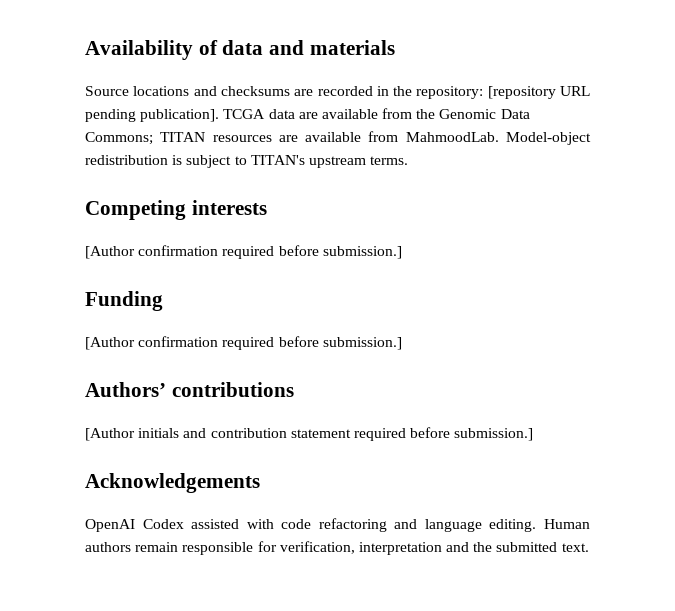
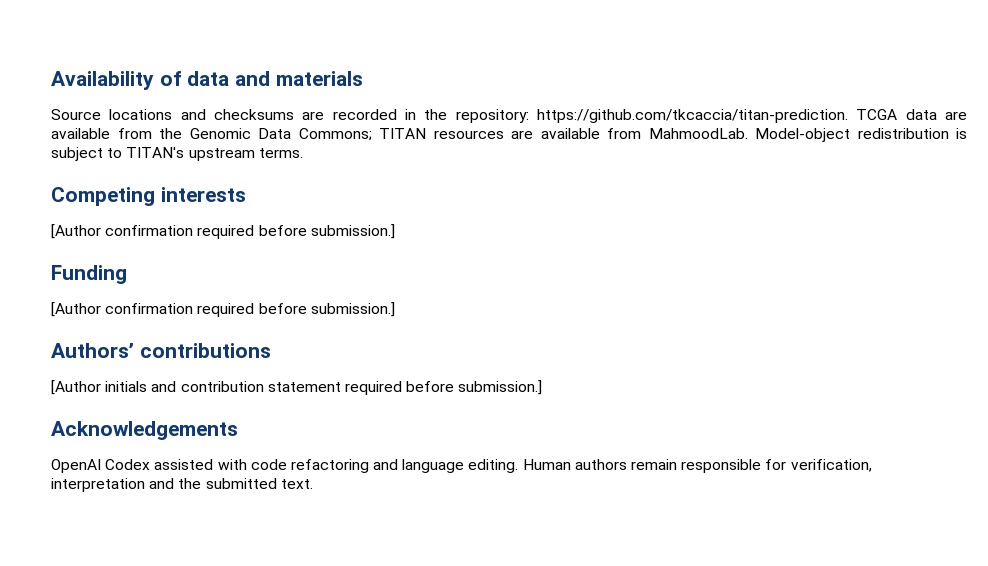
[487,86,590,99] [85,109,220,122] [repository URL pending publication]. -> [537,109,848,123] https://github.com/tkcaccia/titan-prediction.

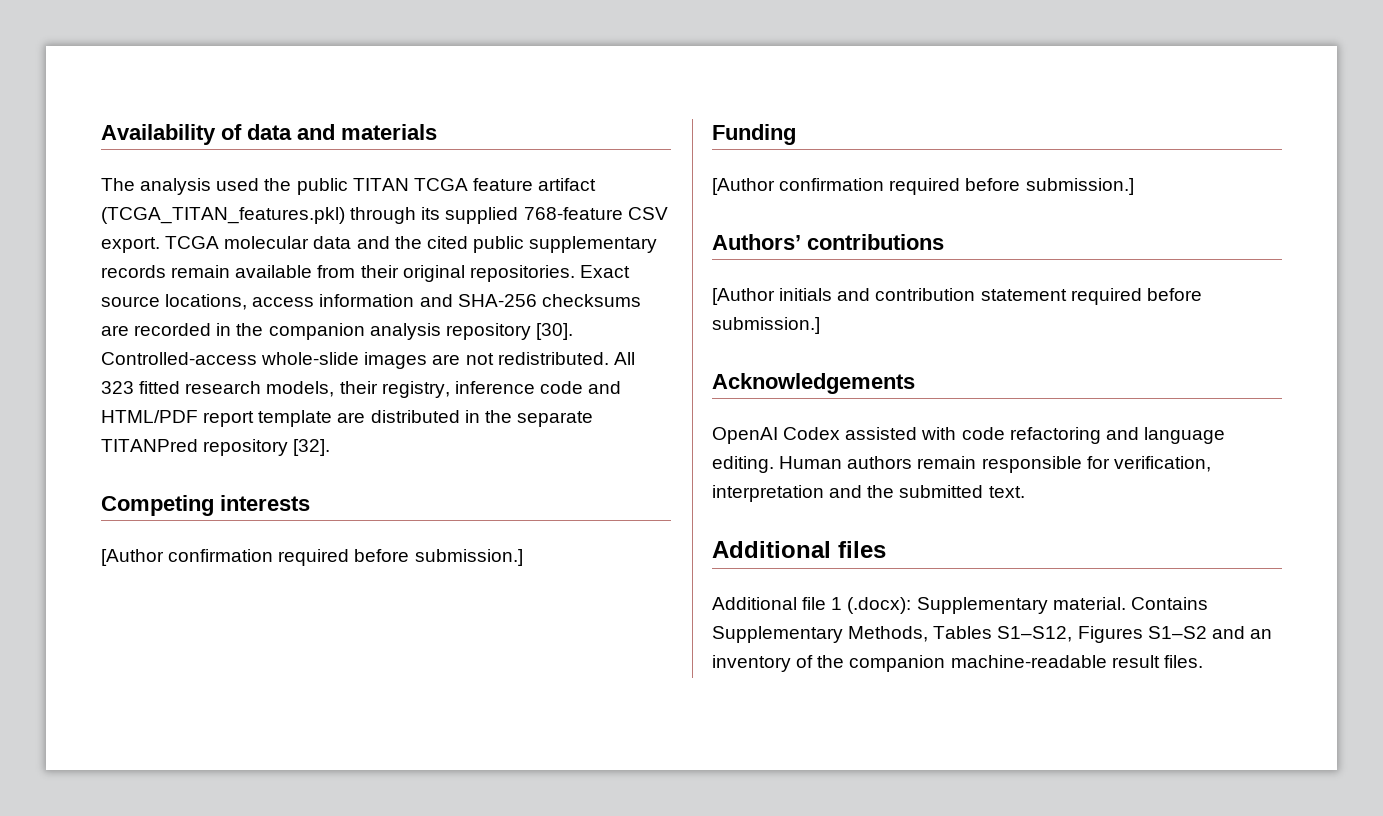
[51,109,206,120] Source locations and -> [101,178,597,195] [101,207,668,224] [101,236,658,253] [101,265,630,282] [101,294,537,310] The analysis used the public TITAN TCGA feature artifact (TCGA_TITAN_features.pkl) through its supplied 768-feature CSV export. TCGA molecular data and the cited public supplementary records remain available from their original repositories. Exact source locations, access information and SHA-256
[455,109,968,123] [51,128,967,142] [51,147,303,161] repository: https://github.com/tkcaccia/titan-prediction. TCGA data are available from the Genomic Data Commons; TITAN resources are available from MahmoodLab. Model-object redistribution is subject to TITAN's upstream terms. -> [268,323,573,340] [101,352,635,369] [101,381,622,398] [101,410,593,427] [101,439,331,456] companion analysis repository [30]. Controlled-access whole-slide images are not redistributed. All 323 fitted research models, their registry, inference code and HTML/PDF report template are distributed in the separate TITANPred repository [32].
(313, 484) none -> [712,541,886,558] [712,597,1208,614] [712,626,1272,643] [712,655,1203,672] // Additional files // Additional file 1 (.docx): Supplementary material. Contains Supplementary Methods, Tables S1–S12, Figures S1–S2 and an inventory of the companion machine-readable result files.

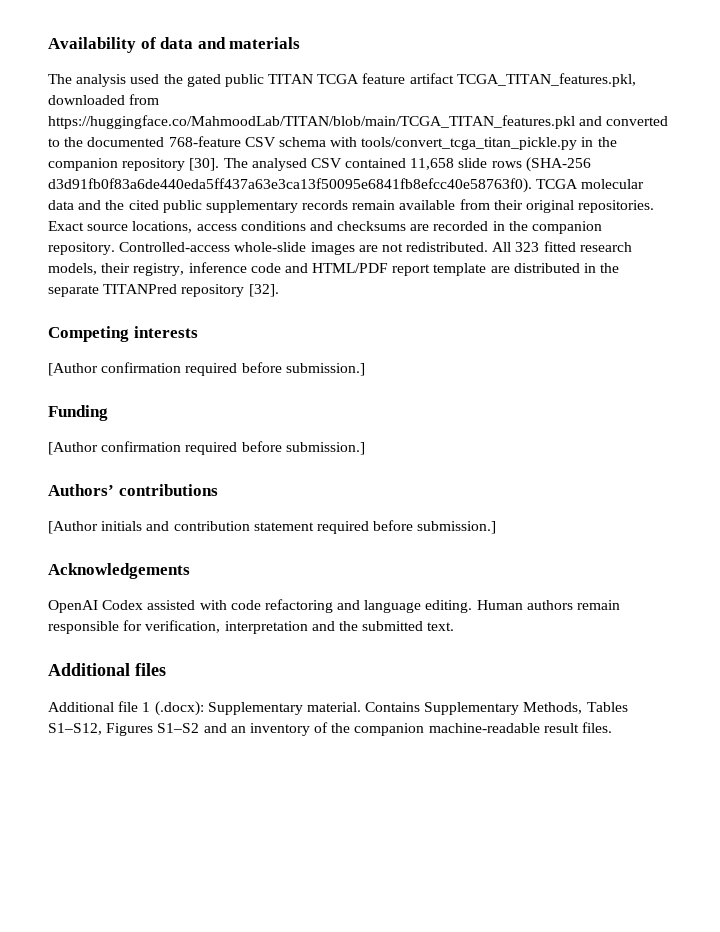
(292, 184) none -> [186,74,221,87] gated
[101,207,668,224] [101,237,160,253] (TCGA_TITAN_features.pkl) through its supplied 768-feature CSV export. -> [456,73,636,87] [48,94,160,105] [48,115,669,129] [48,136,617,150] [48,157,591,172] [48,178,532,193] TCGA_TITAN_features.pkl, downloaded from https://huggingface.co/MahmoodLab/TITAN/blob/main/TCGA_TITAN_features.pkl and converted to the documented 768-feature CSV schema with tools/convert_tcga_titan_pickle.py in the companion repository [30]. The analysed CSV contained 11,658 slide rows (SHA-256 d3d91fb0f83a6de440eda5ff437a63e3ca13f50095e6841fb8efcc40e58763f0).
[319,294,537,307] information and SHA-256 -> [240,221,333,231] conditions and
[369,323,573,340] analysis repository [30]. -> [48,242,115,255] repository.

